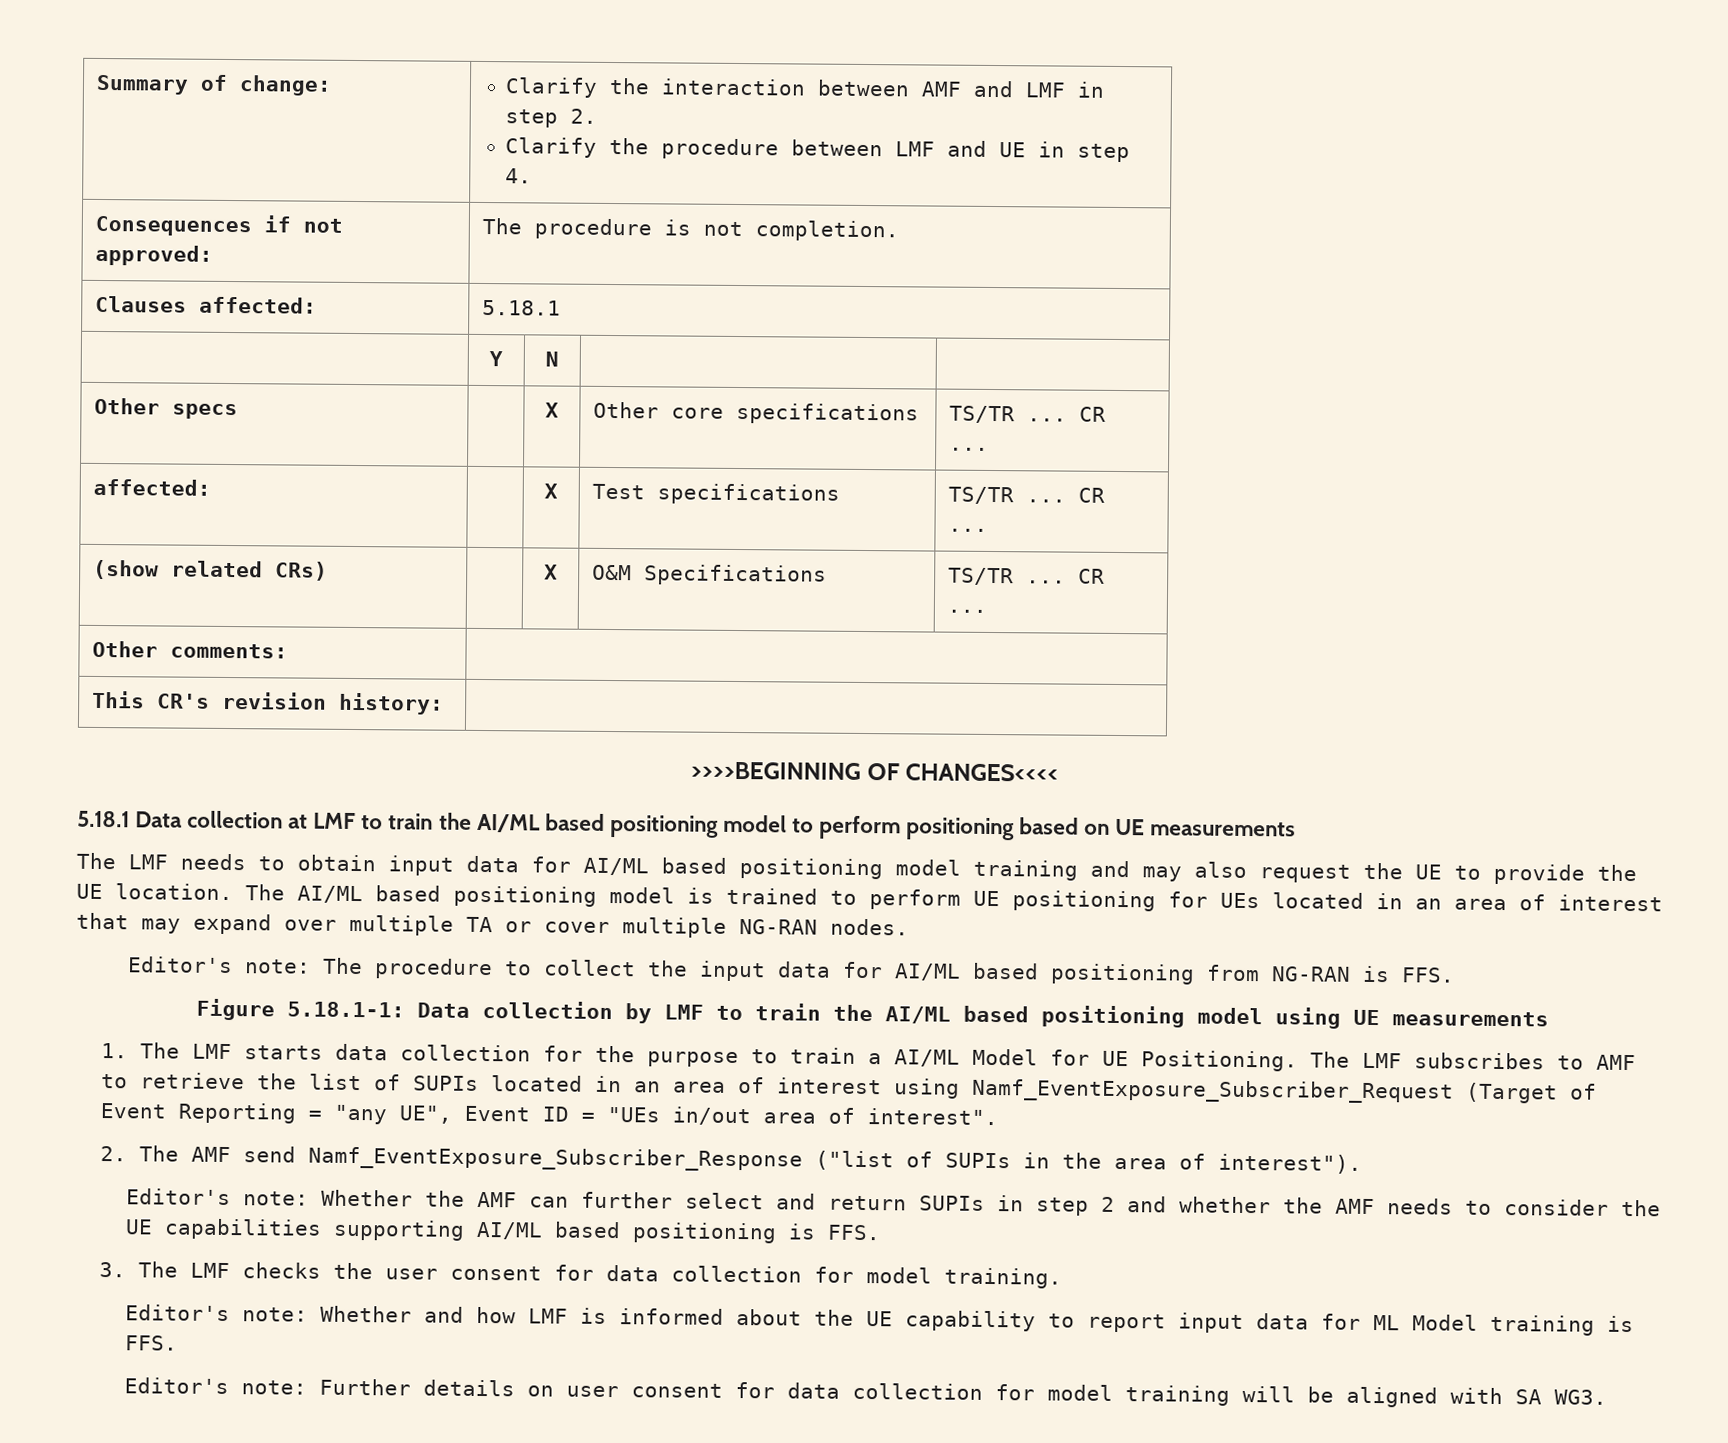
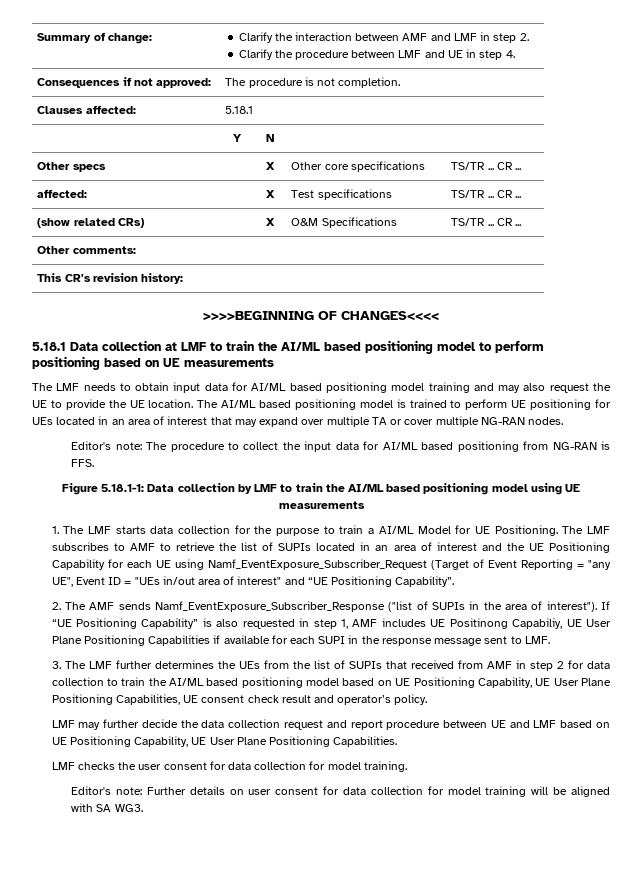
(883, 1086) none -> [481,542,611,553] [51,559,171,570] and the UE Positioning Capability for each UE
[867,1108,999,1126] interest". -> [237,576,455,587] interest" and “UE Positioning Capability”.
[243,1146,297,1163] send -> [118,602,151,610] sends
[126,1188,1662,1217] [125,1218,882,1244] [99,1261,179,1278] // Editor's note: Whether the AMF can further select and return SUPIs in step 2 and whether the AMF needs to consider the UE capabilities supporting AI/ML based positioning is FFS. // 3. The -> [601,601,611,610] [51,618,611,629] [51,635,550,646] [51,660,610,671] [51,677,611,688] [51,694,428,705] [51,719,610,730] [51,736,398,747] If “UE Positioning Capability” is also requested in step 1, AMF includes UE Positinong Capabiliy, UE User Plane Positioning Capabilities if available for each SUPI in the response message sent to LMF. // 3. The LMF further determines the UEs from the list of SUPIs that received from AMF in step 2 for data collection to train the AI/ML based positioning model based on UE Positioning Capability, UE User Plane Positioning Capabilities, UE consent check result and operator’s policy. // LMF may further decide the data collection request and report procedure between UE and LMF based on UE Positioning Capability, UE User Plane Positioning Capabilities. //
[125,1304,1635,1336] [125,1335,179,1351] // Editor's note: Whether and how LMF is informed about the UE capability to report input data for ML Model training is FFS. -> (407, 766) none

